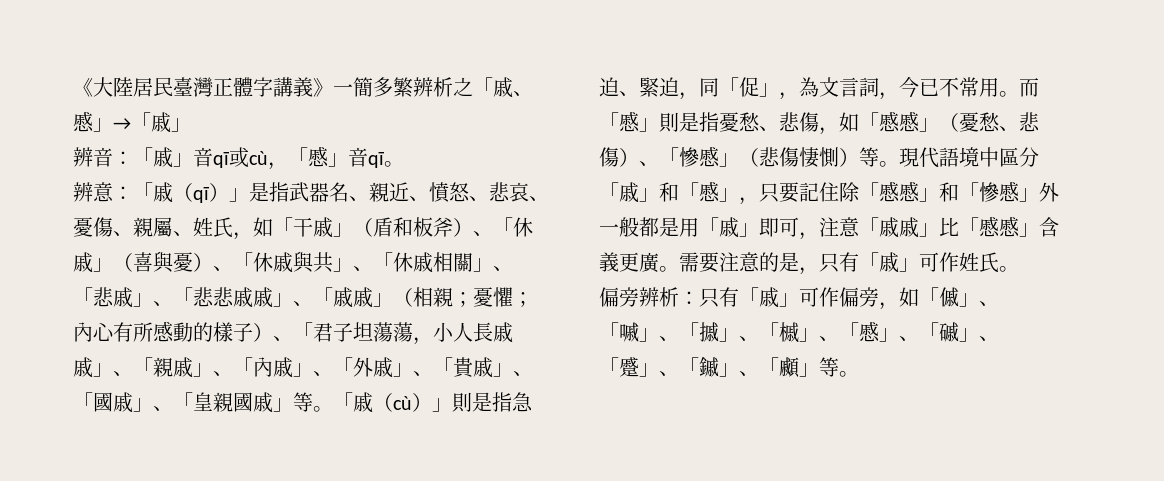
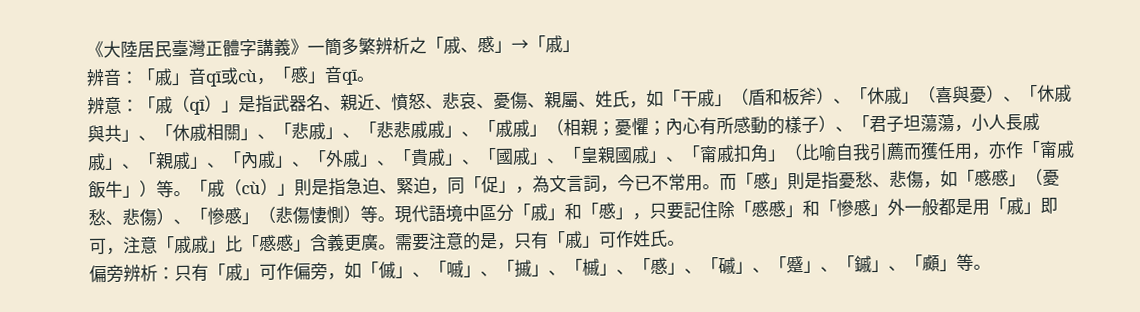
(293, 405) none -> [666,140,1075,164] [88,180,157,199] 、「甯戚扣角」（比喻自我引薦而獲任用，亦作「甯戚飯牛」）

